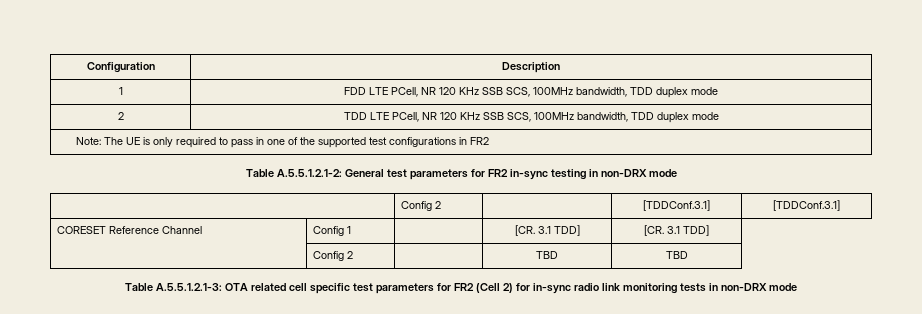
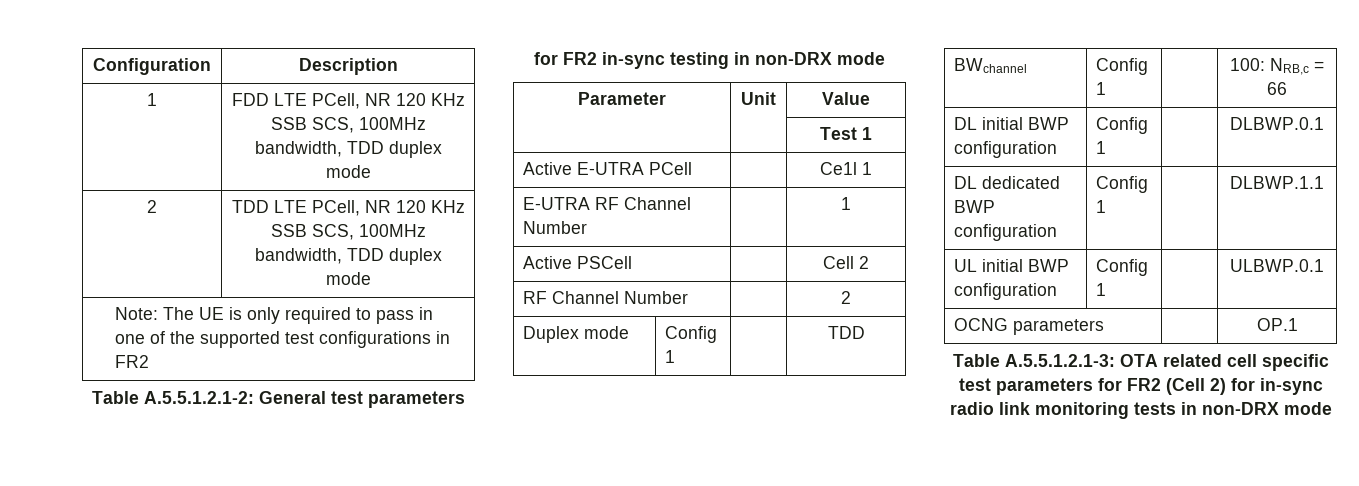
[400,201,441,211] [643,200,710,211] [773,200,840,211] [56,226,202,234] [312,226,351,236] [514,225,580,236] [644,225,709,236] [312,251,353,261] [536,251,558,259] [665,251,688,259] | Config 2 | | [TDDConf.3.1] | [TDDConf.3.1] // CORESET Reference Channel | Config 1 | | [CR. 3.1 TDD] | [CR. 3.1 TDD] // | Config 2 | | TBD | TBD -> [578,92,666,105] [741,92,776,105] [822,92,870,105] [820,127,872,140] [523,162,693,175] [820,162,872,175] [523,197,692,210] [523,221,588,234] [841,197,851,210] [523,256,633,269] [823,256,869,269] [523,291,689,304] [841,291,851,304] [523,326,630,343] [665,326,718,343] [665,350,676,363] [827,326,865,339] [954,58,1028,73] [1096,58,1149,75] [1096,82,1107,95] [1230,58,1324,75] [1267,82,1287,95] [954,117,1070,130] [954,141,1058,158] [1096,117,1149,134] [1096,141,1107,154] [1230,117,1324,130] [954,176,1061,189] [954,200,996,213] [954,224,1058,241] [1096,176,1149,193] [1096,200,1107,213] [1230,176,1324,189] [954,259,1070,272] [954,283,1058,300] [1096,259,1149,276] [1096,283,1107,296] [1230,259,1324,272] [954,318,1105,335] [1256,318,1298,331] Parameter | Unit | Value // | | Test 1 // Active E-UTRA PCell | | Ce1l 1 // E-UTRA RF Channel Number | | 1 // Active PSCell | | Cell 2 // RF Channel Number | | 2 // Duplex mode | Config 1 | | TDD // BWchannel | Config 1 | | 100: NRB,c = 66 // DL initial BWP configuration | Config 1 | | DLBWP.0.1 // DL dedicated BWP configuration | Config 1 | | DLBWP.1.1 // UL initial BWP configuration | Config 1 | | ULBWP.0.1 // OCNG parameters | | OP.1

